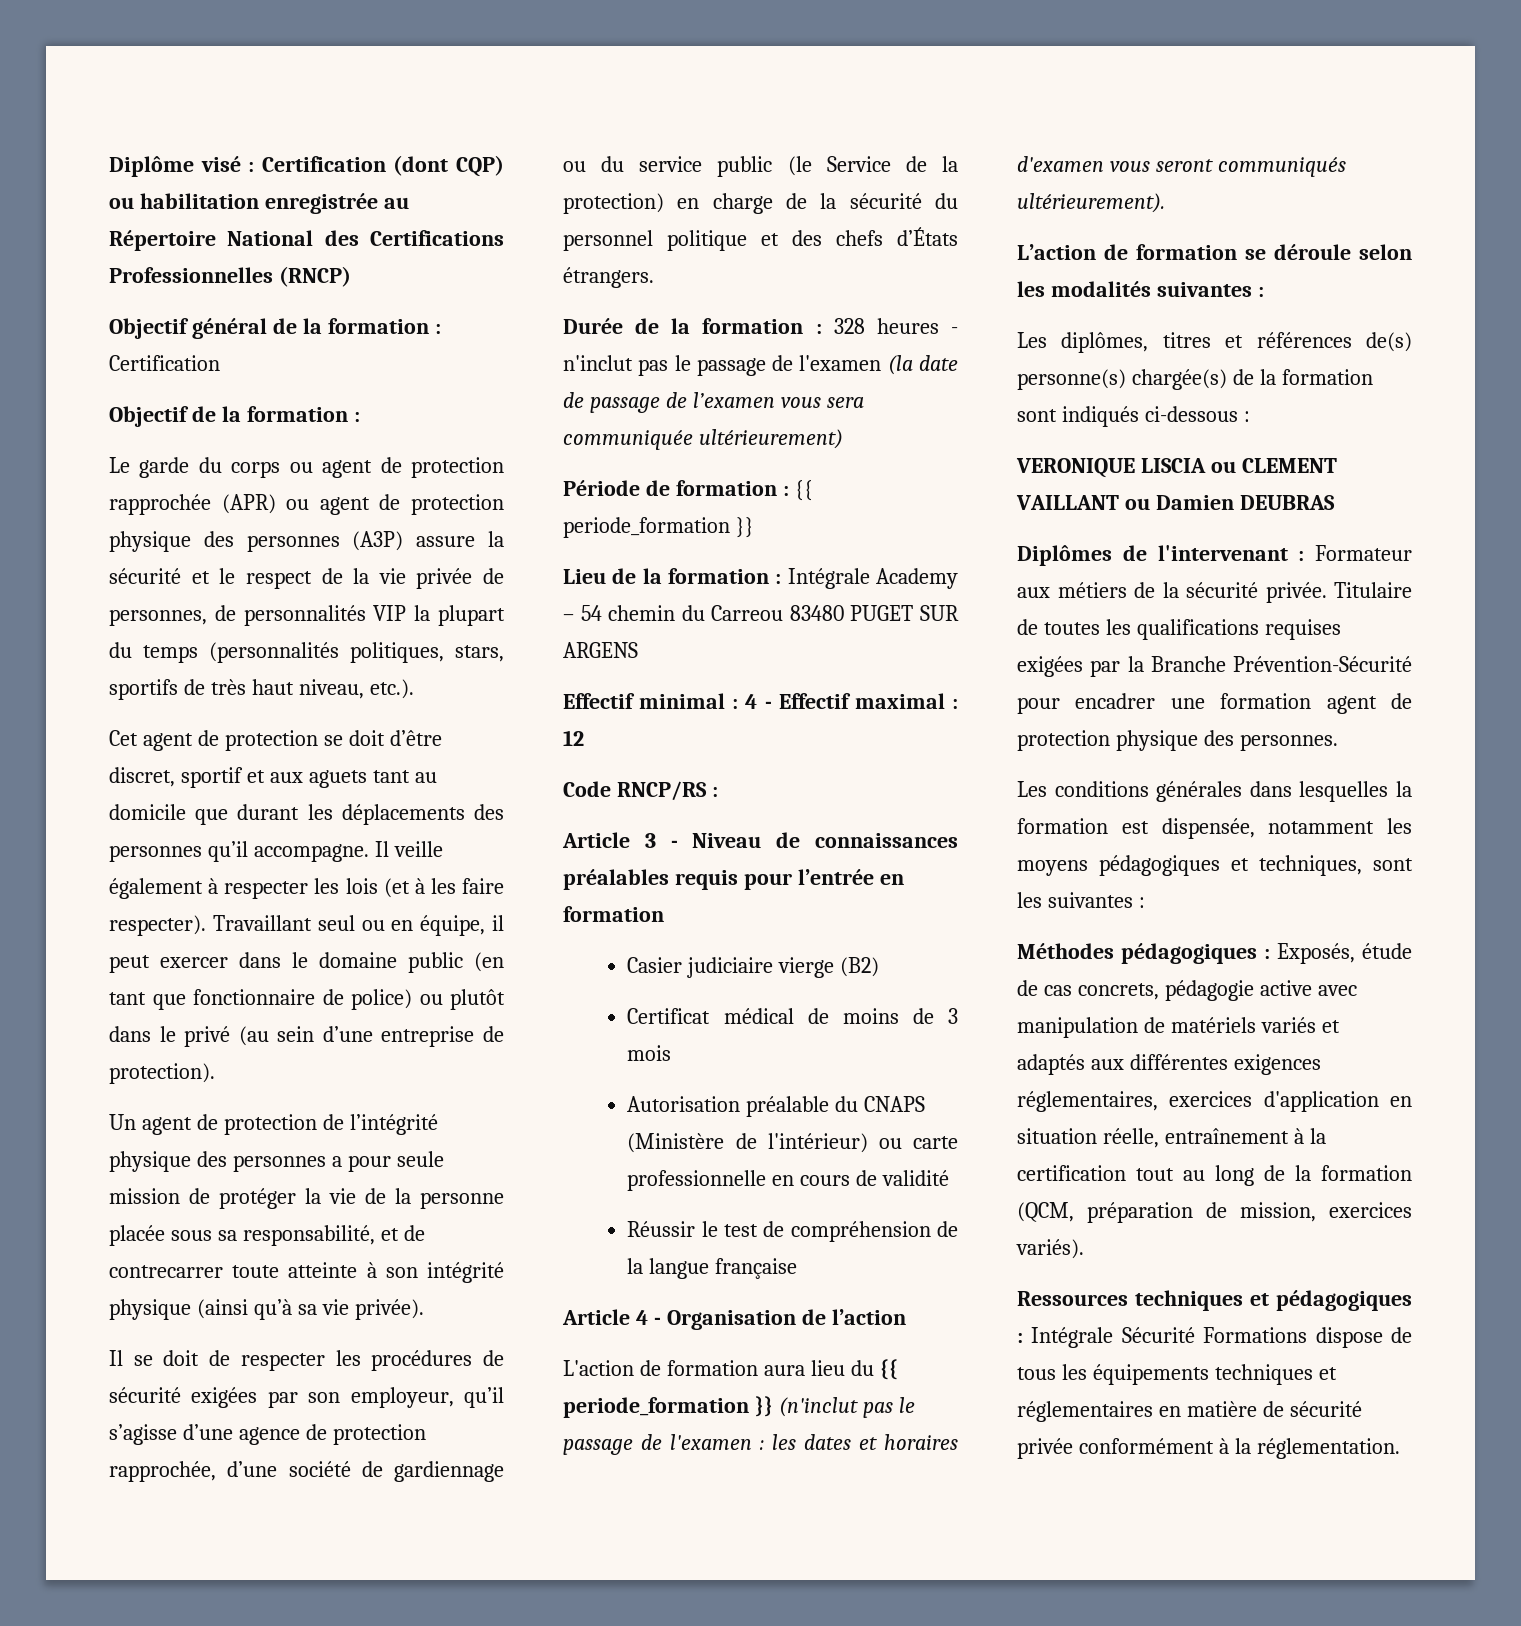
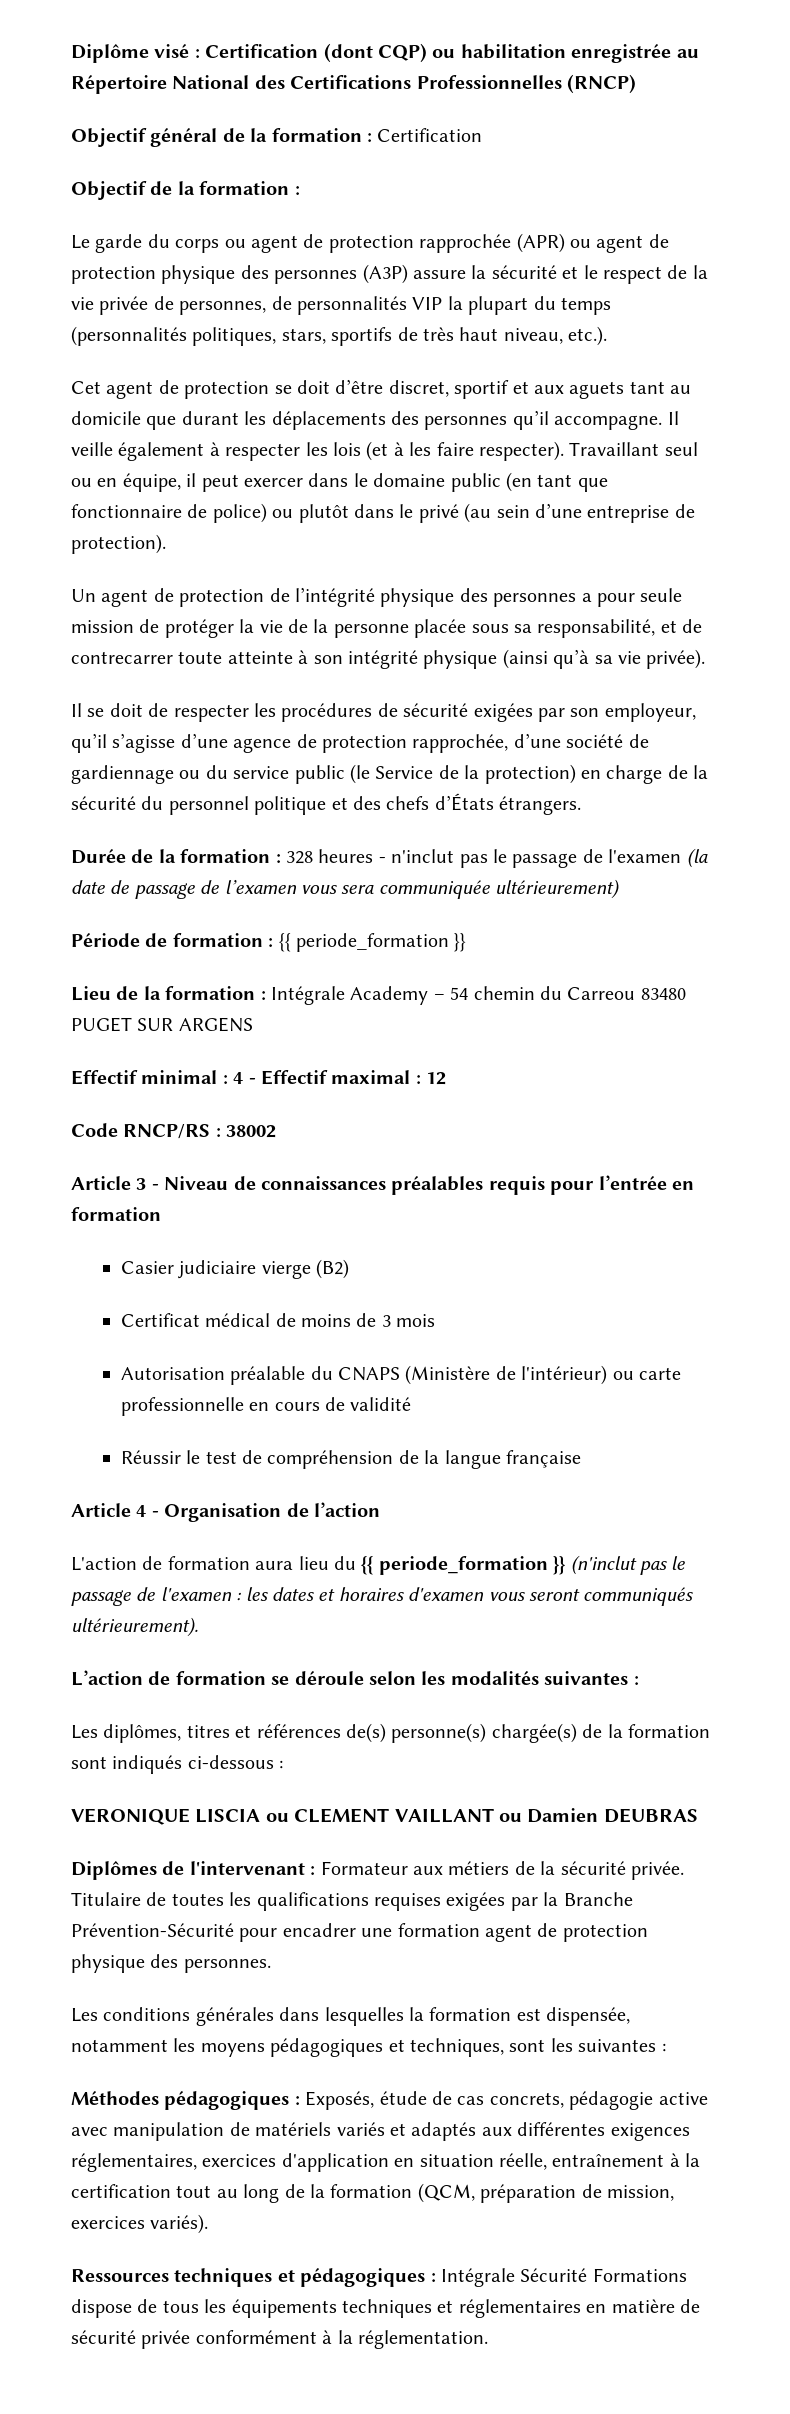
(718, 792) none -> [226,1125,277,1138] 38002

